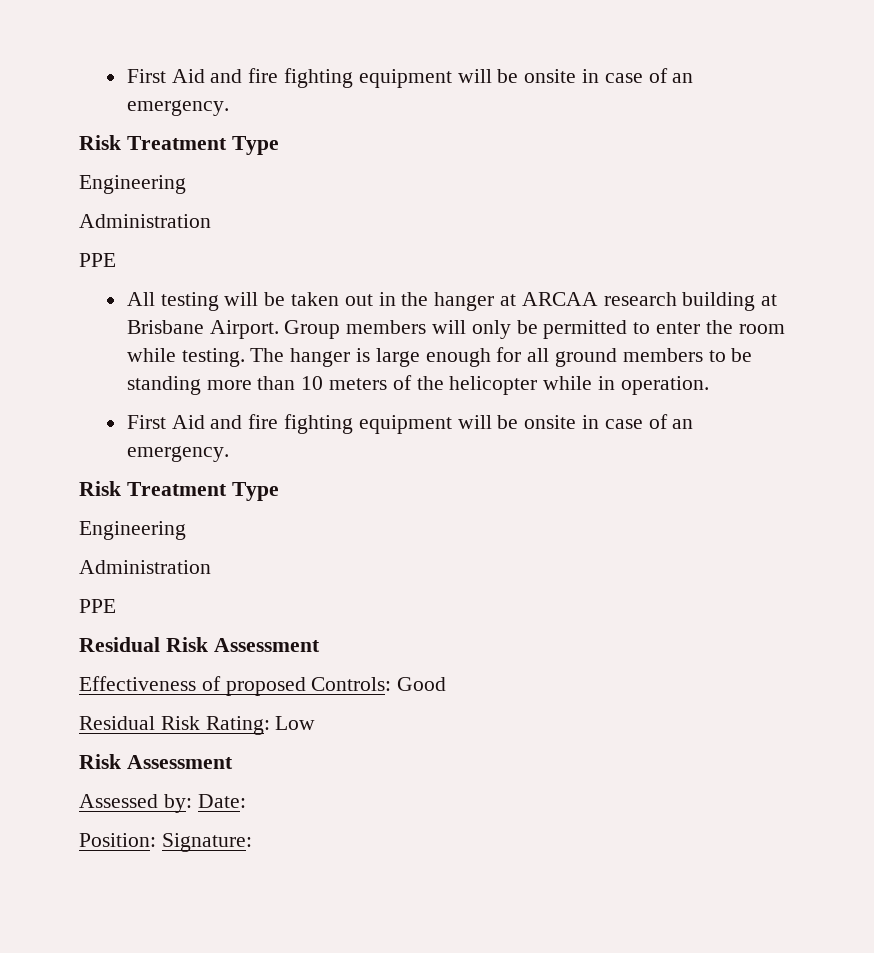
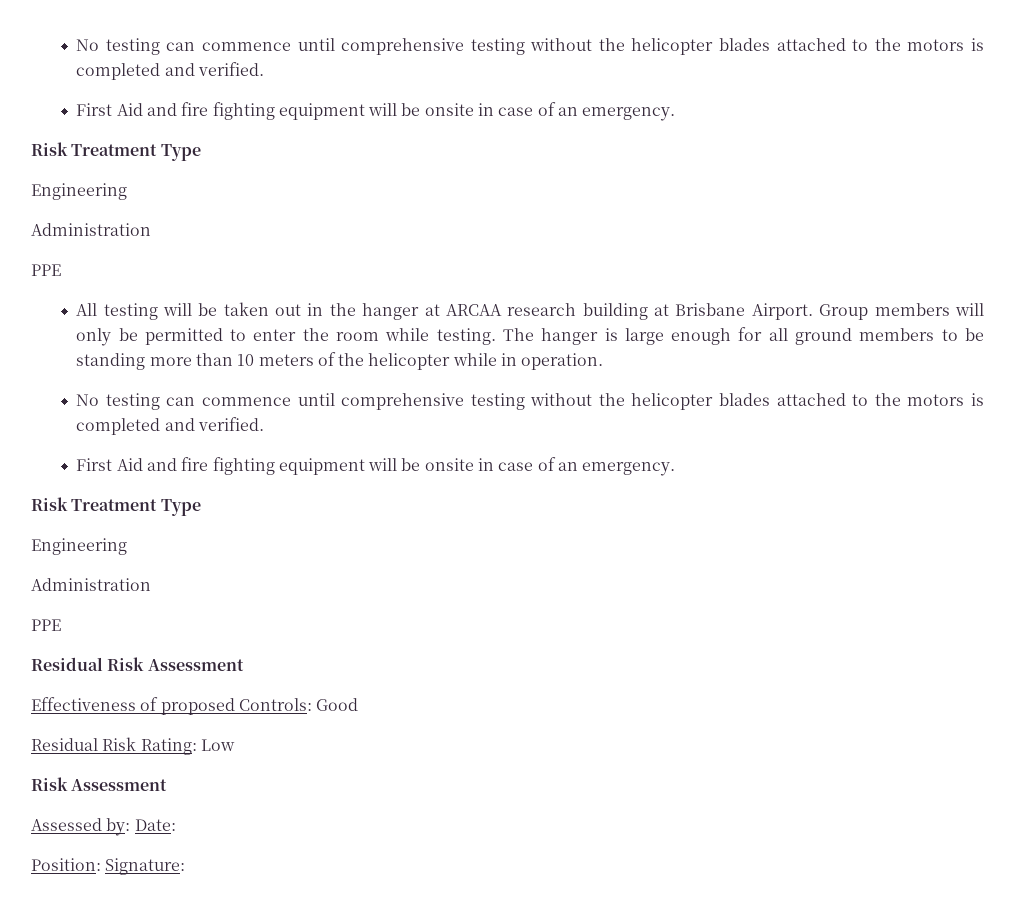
(126, 76) none -> [76,38,985,55] [76,62,264,80] No testing can commence until comprehensive testing without the helicopter blades attached to the motors is completed and verified. //
(709, 385) none -> [76,393,985,410] [76,417,264,435] // No testing can commence until comprehensive testing without the helicopter blades attached to the motors is completed and verified.

